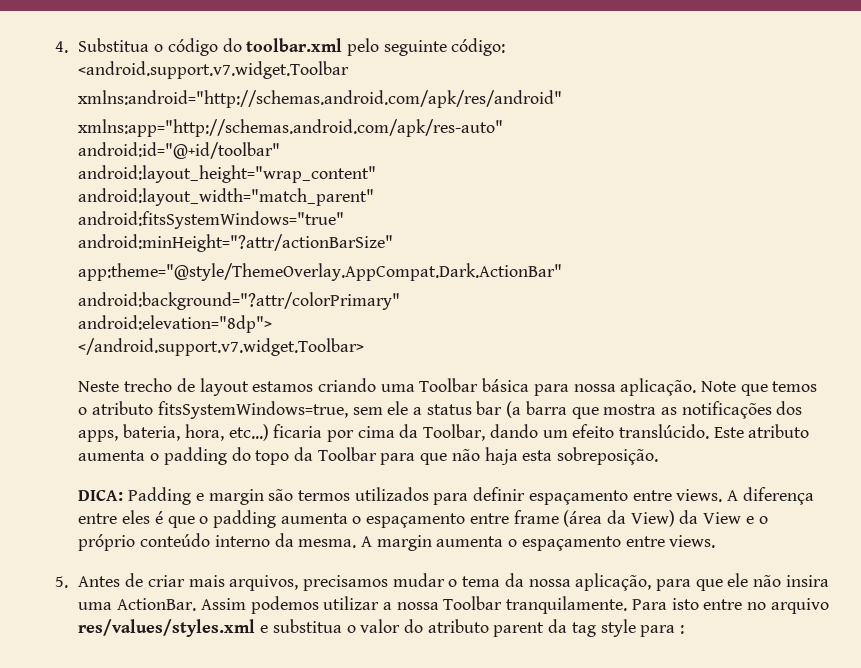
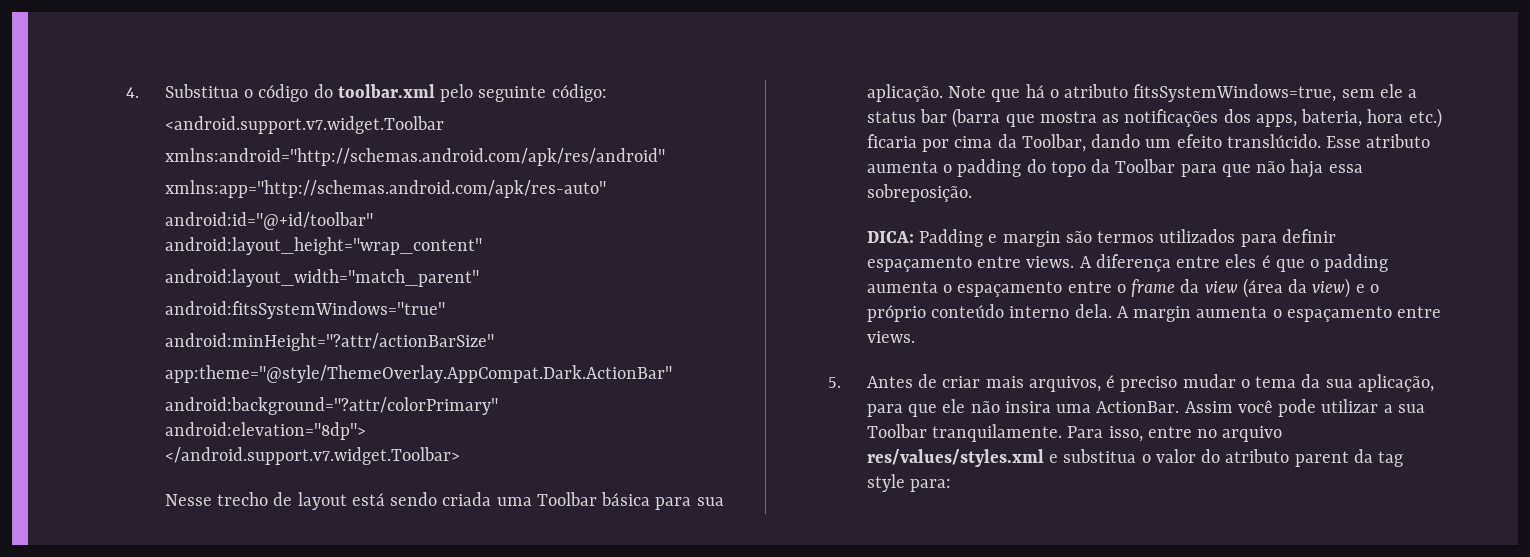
[78,381,120,392] Neste -> [164,494,212,506] Nesse
[252,378,376,392] estamos criando -> [351,492,492,506] está sendo criada
[573,384,616,392] nossa -> [696,497,724,506] sua
[772,381,818,392] temos -> [1025,84,1045,98] há
[506,401,567,418] (a barra -> [952,108,1001,128] (barra
[184,424,269,441] hora, etc...) -> [1367,108,1442,128] hora etc.)
[713,427,744,438] Este -> [1326,136,1362,148] Esse
[522,450,553,461] esta -> [1328,164,1363,173] essa
[513,510,742,527] frame (área da View) da View -> [1116,278,1351,298] o frame da view (área da view)
[274,533,357,548] da mesma. -> [1074,304,1112,318] dela.
[302,575,388,591] precisamos -> [1106,375,1178,392] é preciso
[528,579,571,587] nossa -> [1325,379,1353,388] sua
[250,596,319,614] podemos -> [1237,399,1317,417] você pode
[396,602,439,610] nossa -> [1397,404,1425,413] sua
[671,598,699,610] isto -> [1108,426,1143,442] isso,
[640,625,685,637] para : -> [910,479,952,492] para:

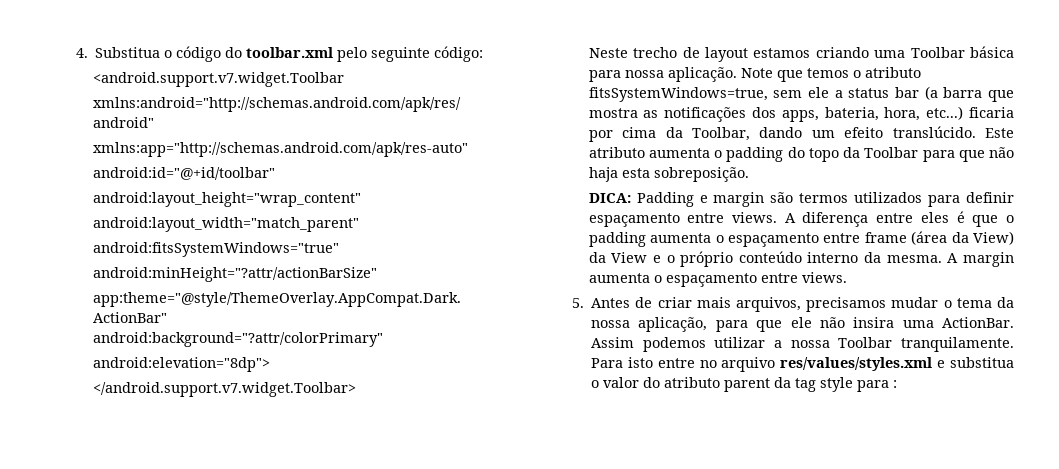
[164,494,212,506] Nesse -> [588,48,628,58] Neste
[351,492,492,506] está sendo criada -> [753,47,869,58] estamos criando
[696,497,724,506] sua -> [624,70,664,78] nossa
[1025,84,1045,98] há -> [806,68,849,78] temos
[952,108,1001,128] (barra -> [924,86,983,100] (a barra
[1367,108,1442,128] hora etc.) -> [884,106,964,121] hora, etc...)
[1326,136,1362,148] Esse -> [985,128,1014,138] Este
[1328,164,1363,173] essa -> [621,168,650,178] esta
[1116,278,1351,298] o frame da view (área da view) -> [864,231,1015,245] [588,252,648,263] frame (área da View) da View
[1074,304,1112,318] dela. -> [864,252,942,263] da mesma.
[1106,375,1178,392] é preciso -> [806,297,887,312] precisamos
[1325,379,1353,388] sua -> [591,320,631,328] nossa
[1237,399,1317,417] você pode -> [642,337,706,352] podemos
[1397,404,1425,413] sua -> [790,340,830,348] nossa
[1108,426,1143,442] isso, -> [627,357,653,368] isto
[910,479,952,492] para: -> [857,380,898,392] para :

